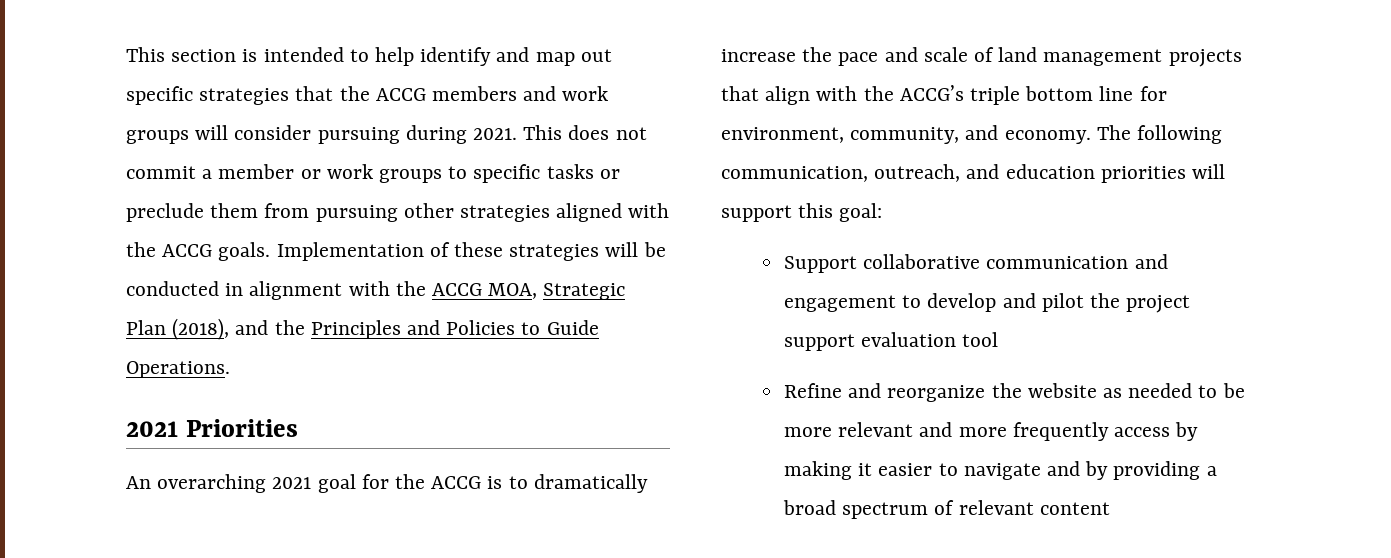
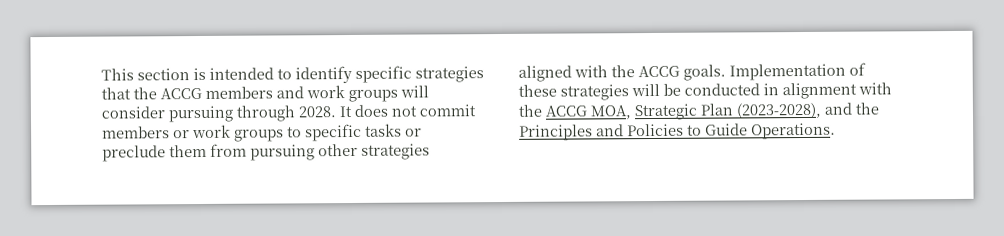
[375,47,612,66] help identify and map out -> [295,65,352,84] identify
[405,125,563,144] during 2021. This -> [236,105,352,122] through 2028. It
[202,164,295,179] a member -> [102,126,170,139] members
[172,318,230,340] (2018), -> [736,102,822,119] (2023-2028),
[126,419,298,437] [126,474,648,493] [721,47,1242,67] [721,85,1167,105] [721,125,1223,144] [721,164,1226,183] [721,203,883,222] [783,254,1168,273] [783,293,1191,313] [783,332,999,351] [783,383,1245,402] [783,422,1199,441] [783,461,1217,480] [782,500,1110,519] // 2021 Priorities // An overarching 2021 goal for the ACCG is to dramatically increase the pace and scale of land management projects that align with the ACCG’s triple bottom line for environment, community, and economy. The following communication, outreach, and education priorities will support this goal: // Support collaborative communication and engagement to develop and pilot the project support evaluation tool // Refine and reorganize the website as needed to be more relevant and more frequently access by making it easier to navigate and by providing a broad spectrum of relevant content -> (836, 131) none

